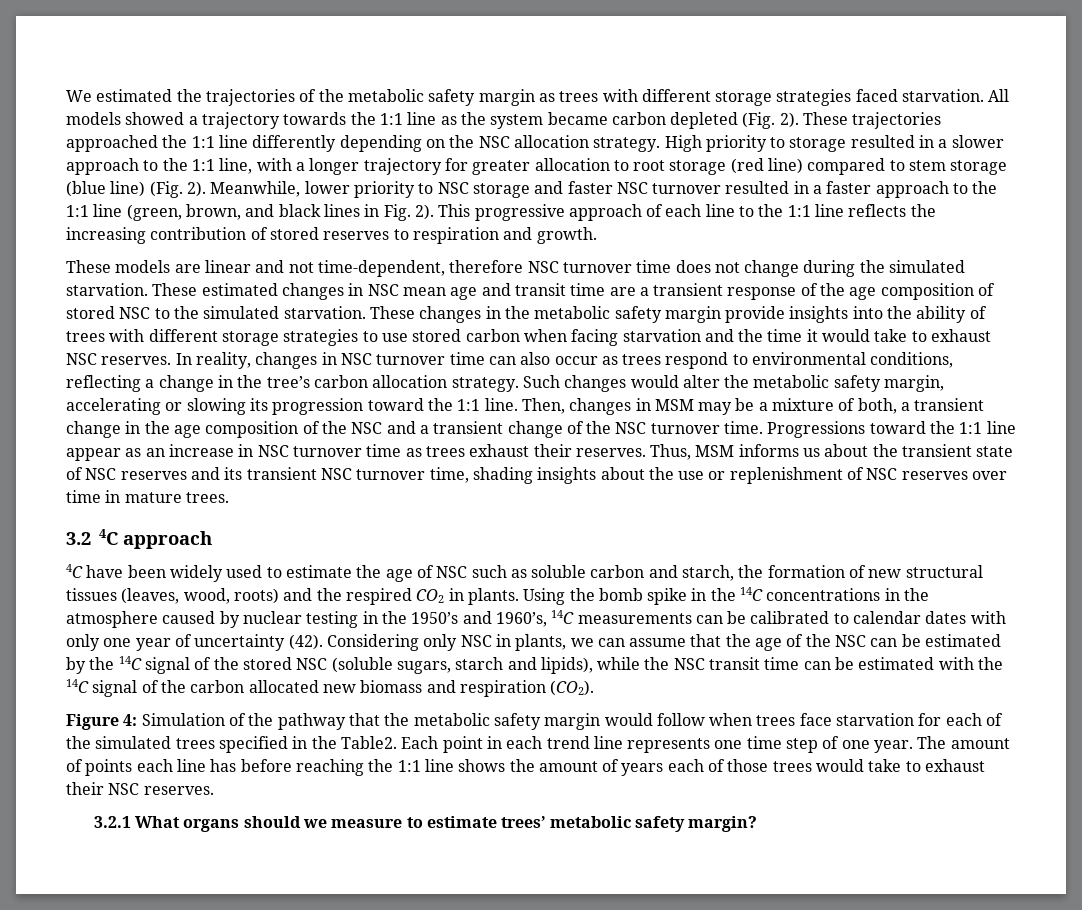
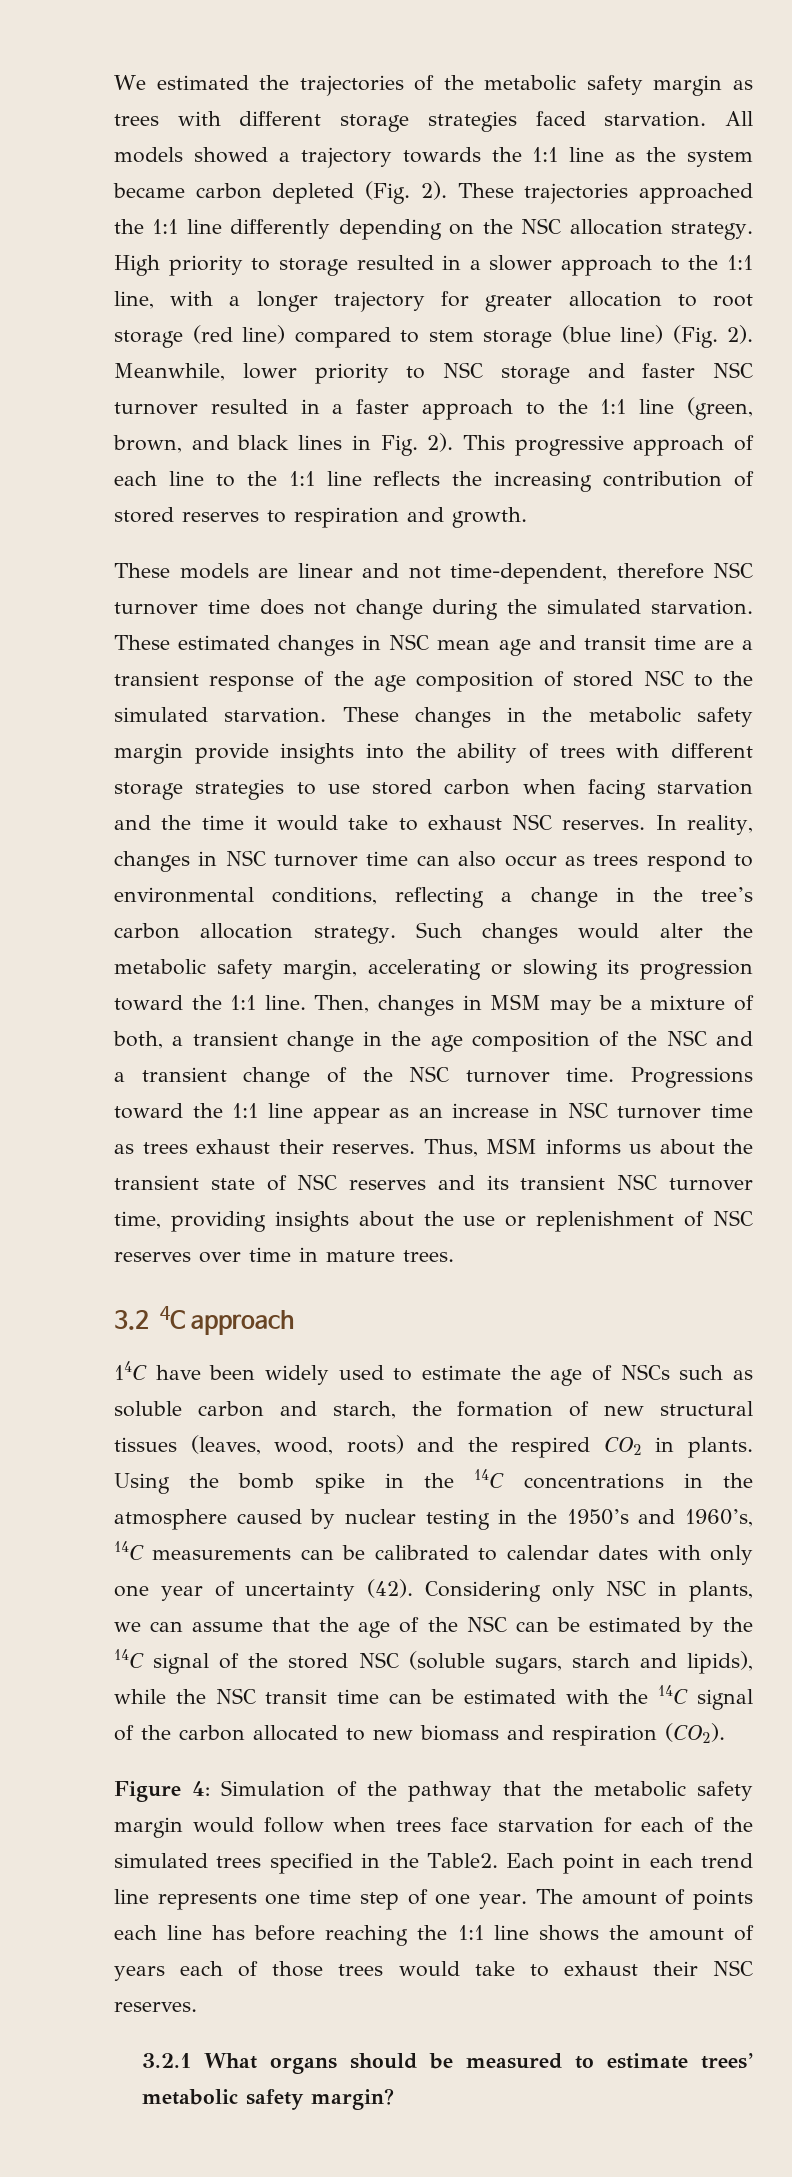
[472,467,533,484] shading -> [170,1211,266,1232] providing
[66,564,83,578] 4C -> [114,1361,147,1380] 14C
[436,566,468,578] NSC -> [620,1364,670,1380] NSCs
(319, 686) none -> [346,1728,365,1741] to
[303,819,403,828] we measure -> [428,2053,562,2069] be measured

